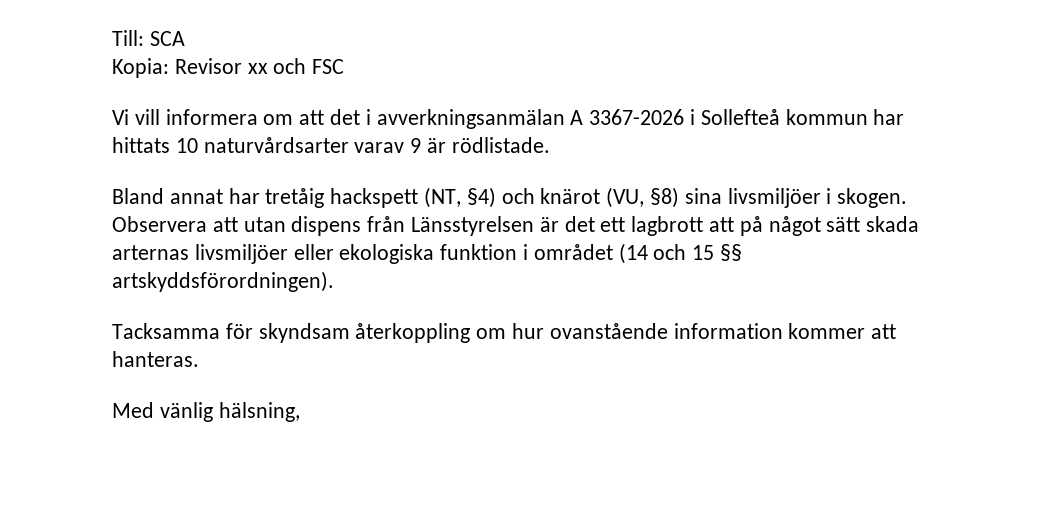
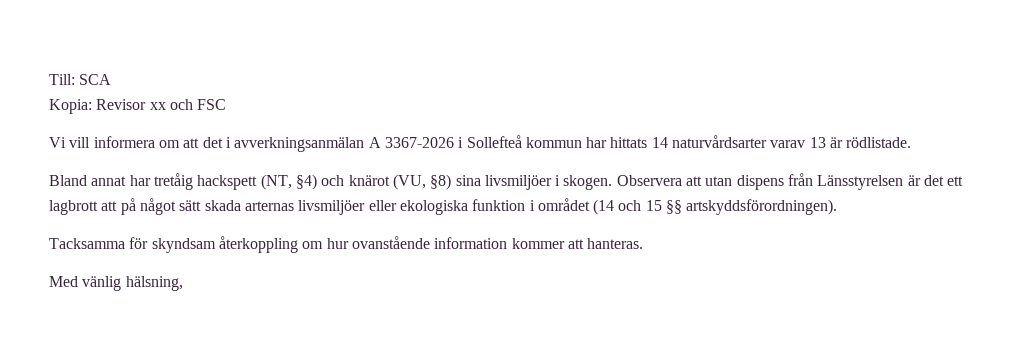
[175,138,198,153] 10 -> [651,137,668,148] 14
[410,138,422,153] 9 -> [809,137,826,148] 13

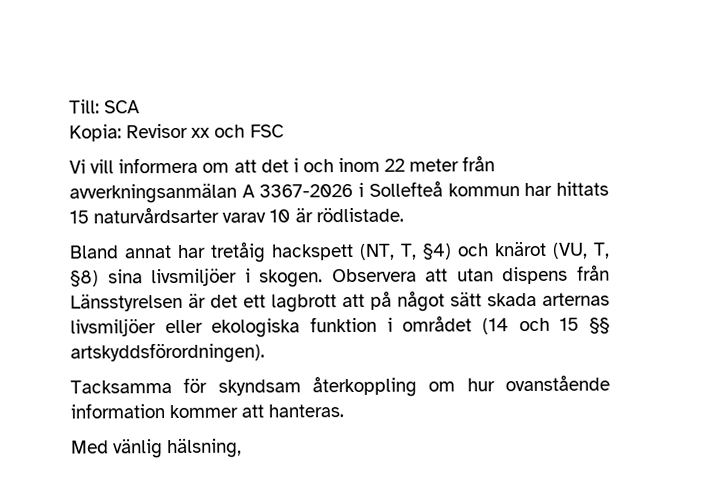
(231, 142) none -> [302,155,496,173] och inom 22 meter från
[651,137,668,148] 14 -> [69,210,89,224] 15
[809,137,826,148] 13 -> [269,209,291,223] 10
(292, 182) none -> [400,243,417,260] T,
(426, 182) none -> [593,242,610,259] T,

